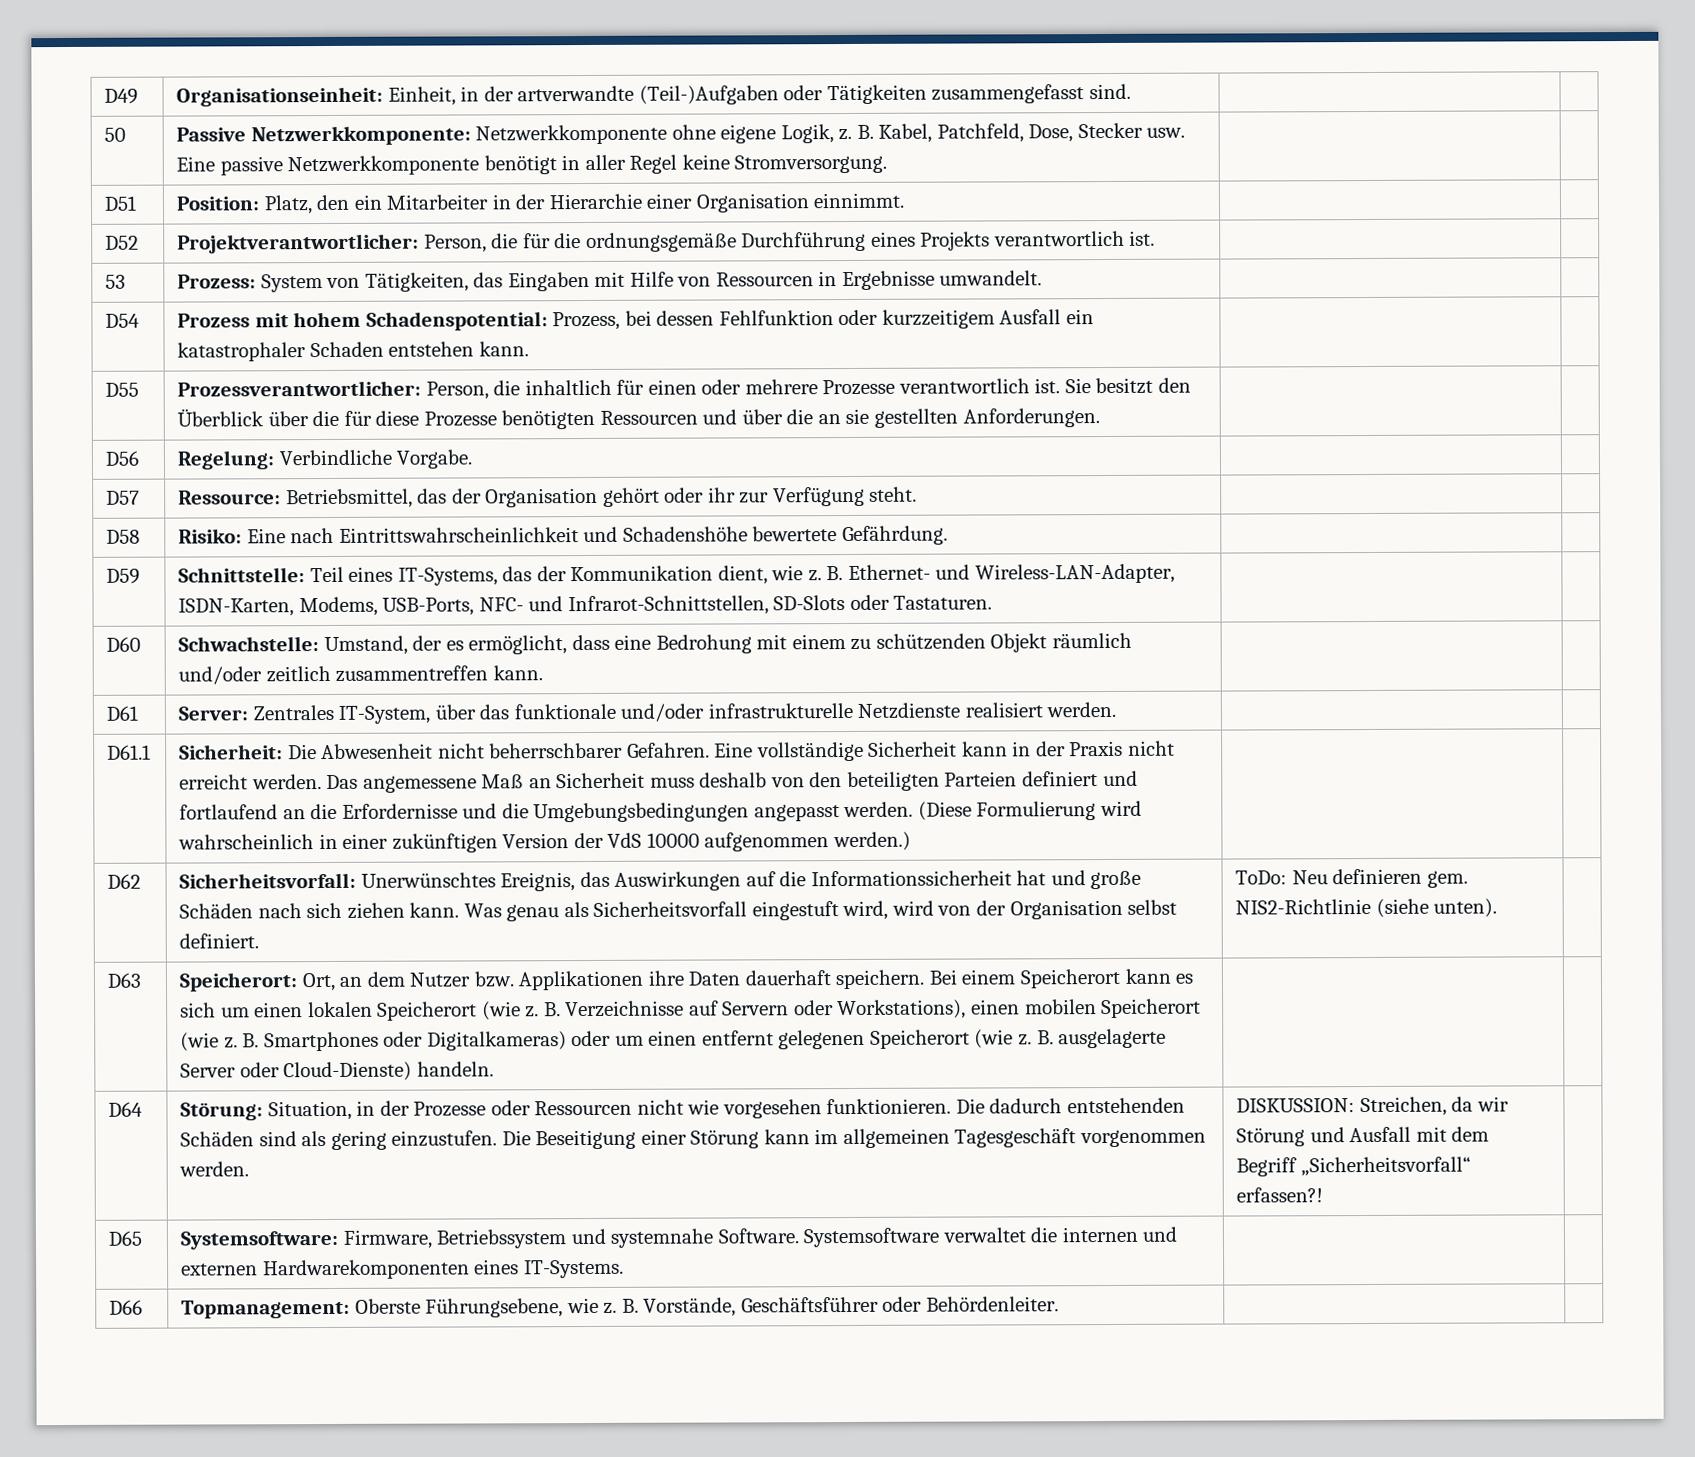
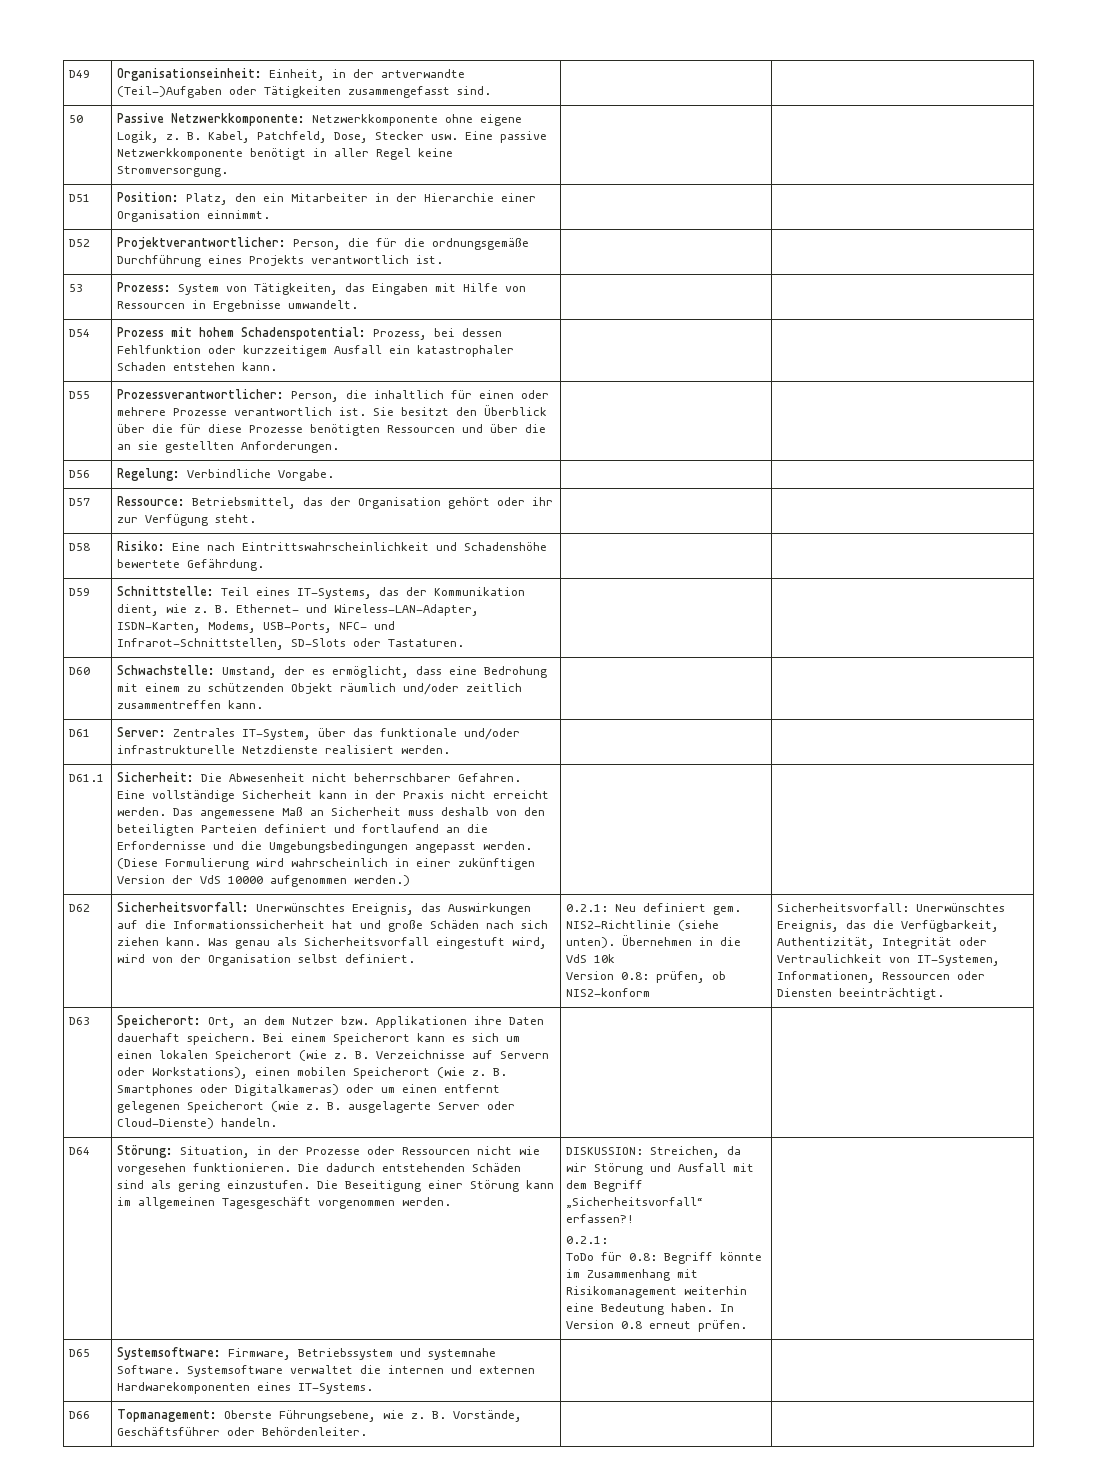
[1235,868,1423,885] ToDo: Neu definieren -> [566,903,707,912] 0.2.1: Neu definiert
(1498, 908) | -> [622,935,742,946] [566,954,616,963] [566,971,727,983] [566,988,651,997] [777,903,1006,912] [777,920,1000,932] [777,937,988,949] [777,954,1001,966] [777,971,986,983] [777,988,945,1000] Übernehmen in die VdS 10k // Version 0.8: prüfen, ob NIS2-konform | Sicherheitsvorfall: Unerwünschtes Ereignis, das die Verfügbarkeit, Authentizität, Integrität oder Vertraulichkeit von IT-Systemen, Informationen, Ressourcen oder Diensten beeinträchtigt.
(1324, 1195) none -> [566,1236,609,1244] [566,1252,763,1264] [566,1269,699,1281] [566,1286,748,1298] [566,1303,735,1315] [566,1320,748,1332] // 0.2.1: // ToDo für 0.8: Begriff könnte im Zusammenhang mit Risikomanagement weiterhin eine Bedeutung haben. In Version 0.8 erneut prüfen.

